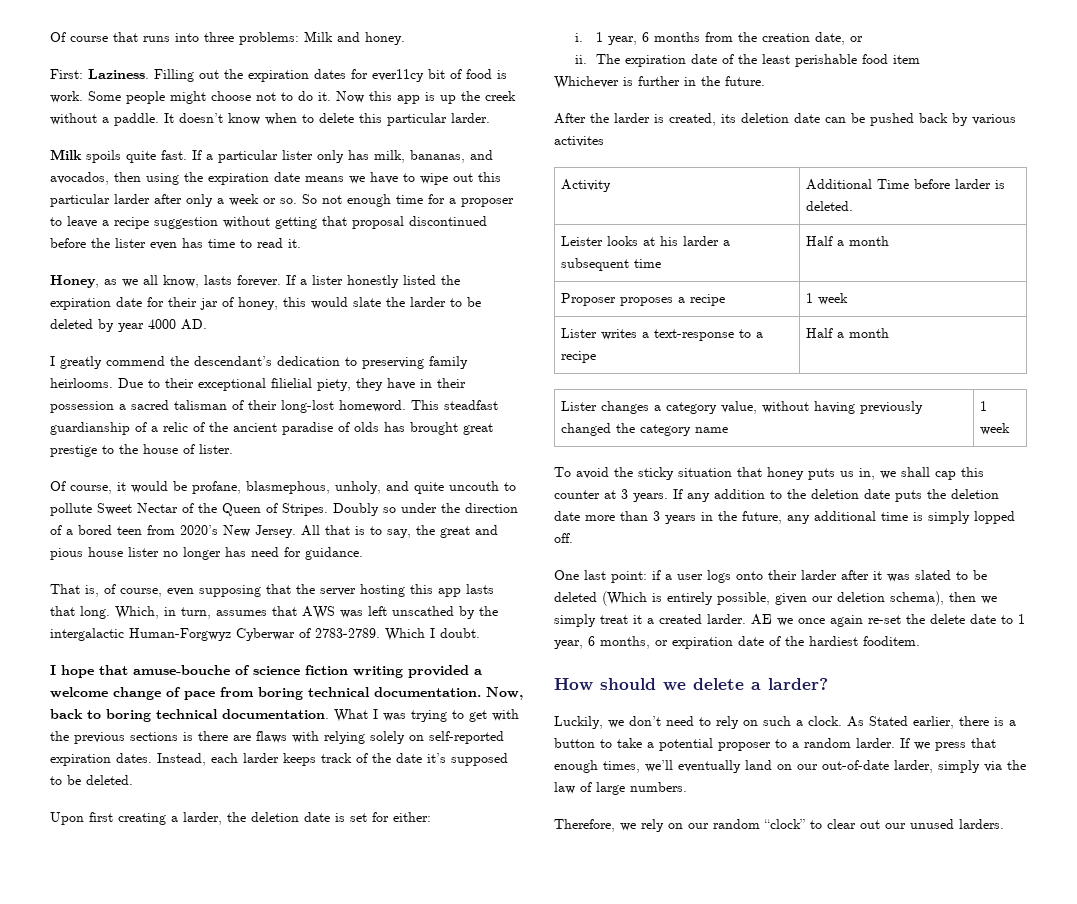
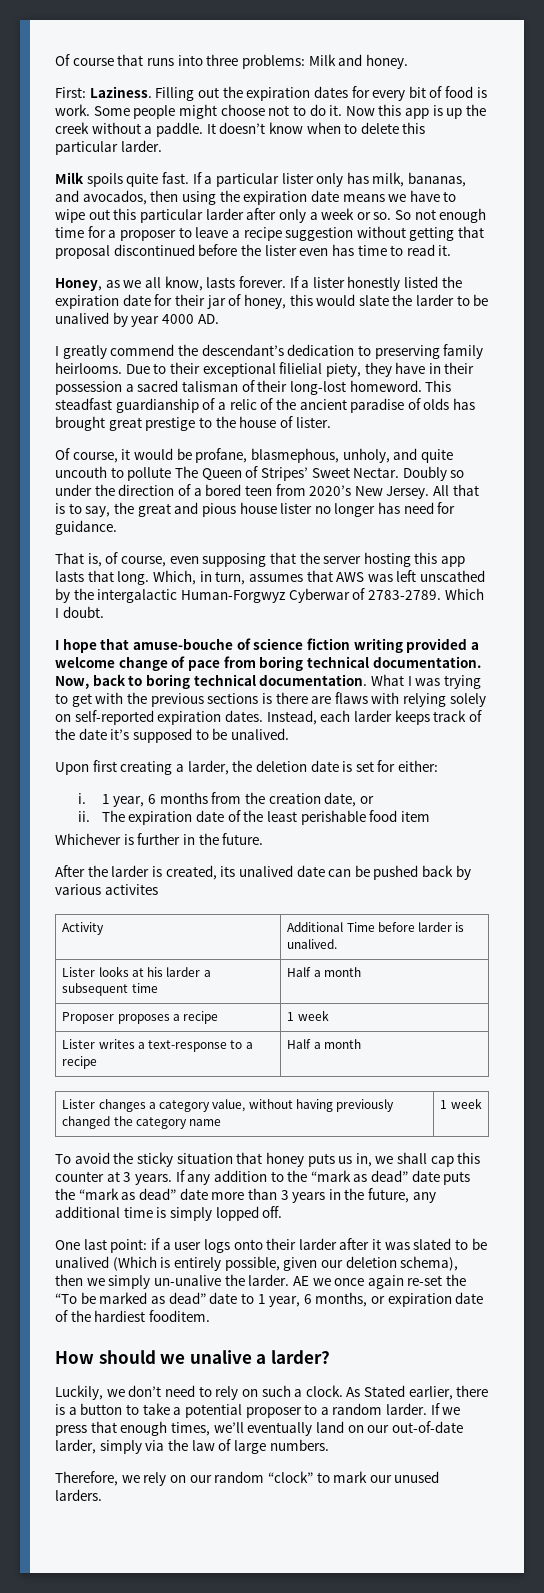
[372,69,424,82] ever11cy -> [372,90,406,101] every
[50,319,93,329] deleted -> [55,312,109,324] unalived
[97,503,328,516] Sweet Nectar of the Queen of Stripes. -> [174,466,400,481] The Queen of Stripes’ Sweet Nectar.
[86,775,133,785] deleted. -> [230,728,289,740] unalived.
[741,113,789,123] deletion -> [238,865,293,877] unalived
[805,201,853,211] [560,236,603,246] deleted. // Leister -> [287,939,338,949] [62,967,96,977] unalived. // Lister
[811,489,999,502] deletion date puts the deletion -> [310,1170,471,1185] [55,1188,176,1200] “mark as dead” date puts the “mark as dead”
[554,592,597,602] deleted -> [55,1256,109,1268] unalived
[600,614,702,624] treat it a created -> [153,1274,245,1286] un-unalive the
[930,614,965,624] delete -> [55,1292,206,1304] “To be marked as dead”
[693,678,744,690] delete -> [189,1350,252,1364] unalive
[827,819,880,829] clear out -> [333,1471,368,1483] mark

